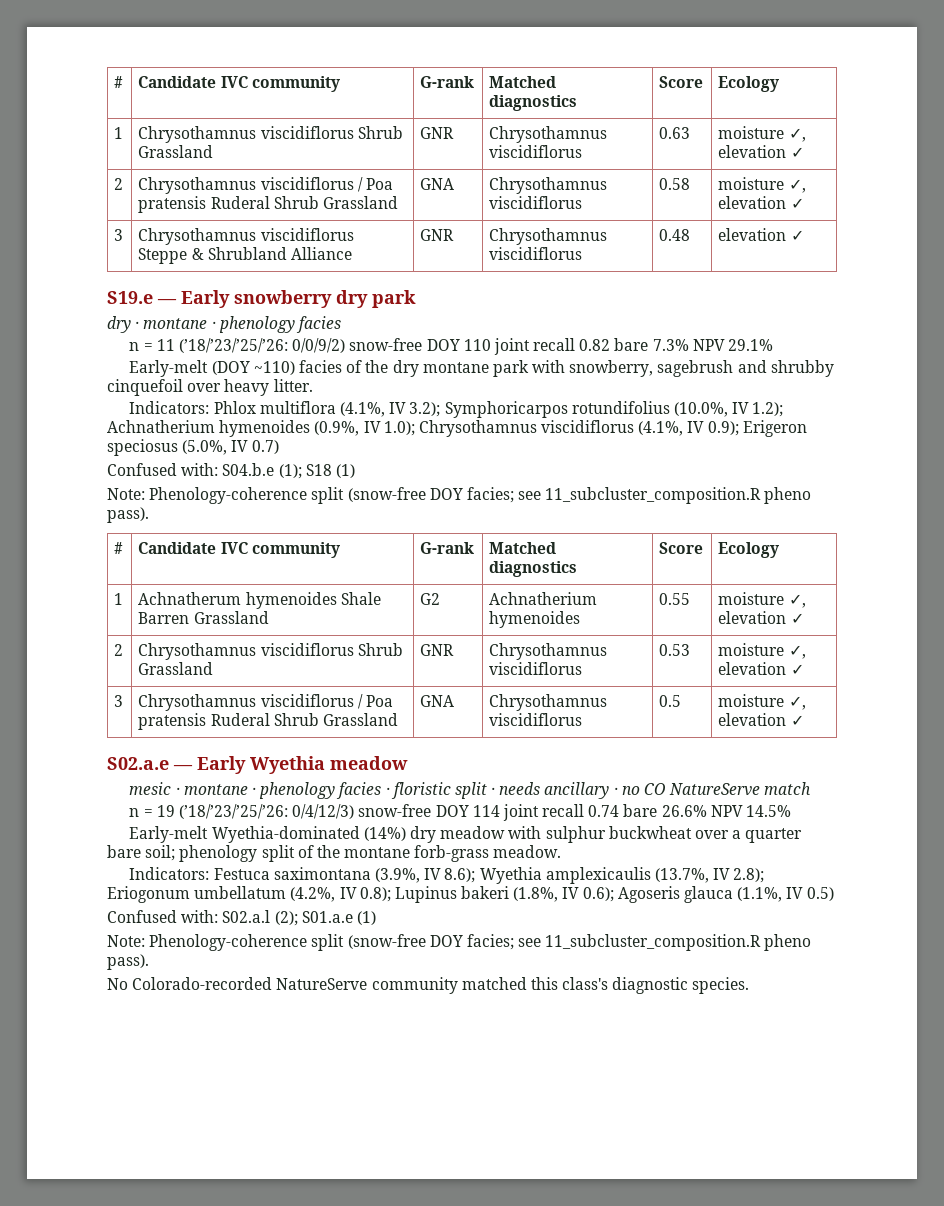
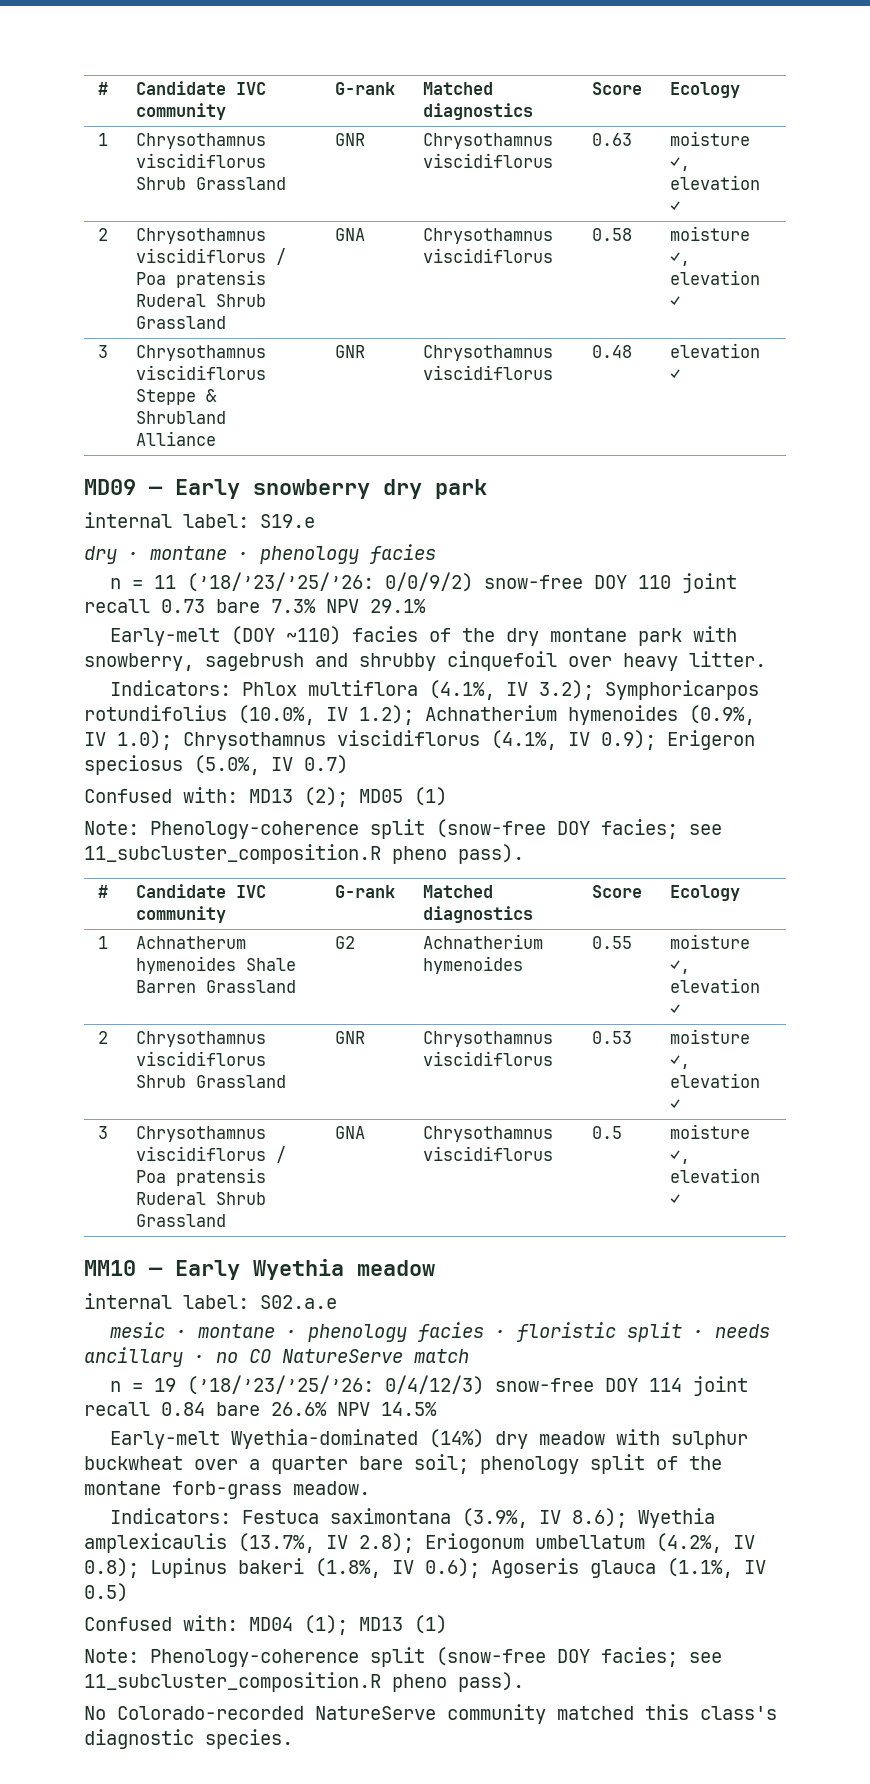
[107,291,153,304] S19.e -> [84,479,136,495] MD09
(416, 299) none -> [84,512,315,528] // internal label: S19.e
[579,339,611,351] 0.82 -> [161,599,205,613] 0.73
[222,463,332,479] S04.b.e (1); S18 -> [249,787,403,807] MD13 (2); MD05
[107,757,169,770] S02.a.e -> [84,1260,136,1276] MM10
(408, 763) none -> [84,1293,337,1309] // internal label: S02.a.e
[588,805,620,817] 0.74 -> [161,1402,205,1416] 0.84
[222,910,353,926] S02.a.l (2); S01.a.e -> [249,1615,403,1635] MD04 (1); MD13

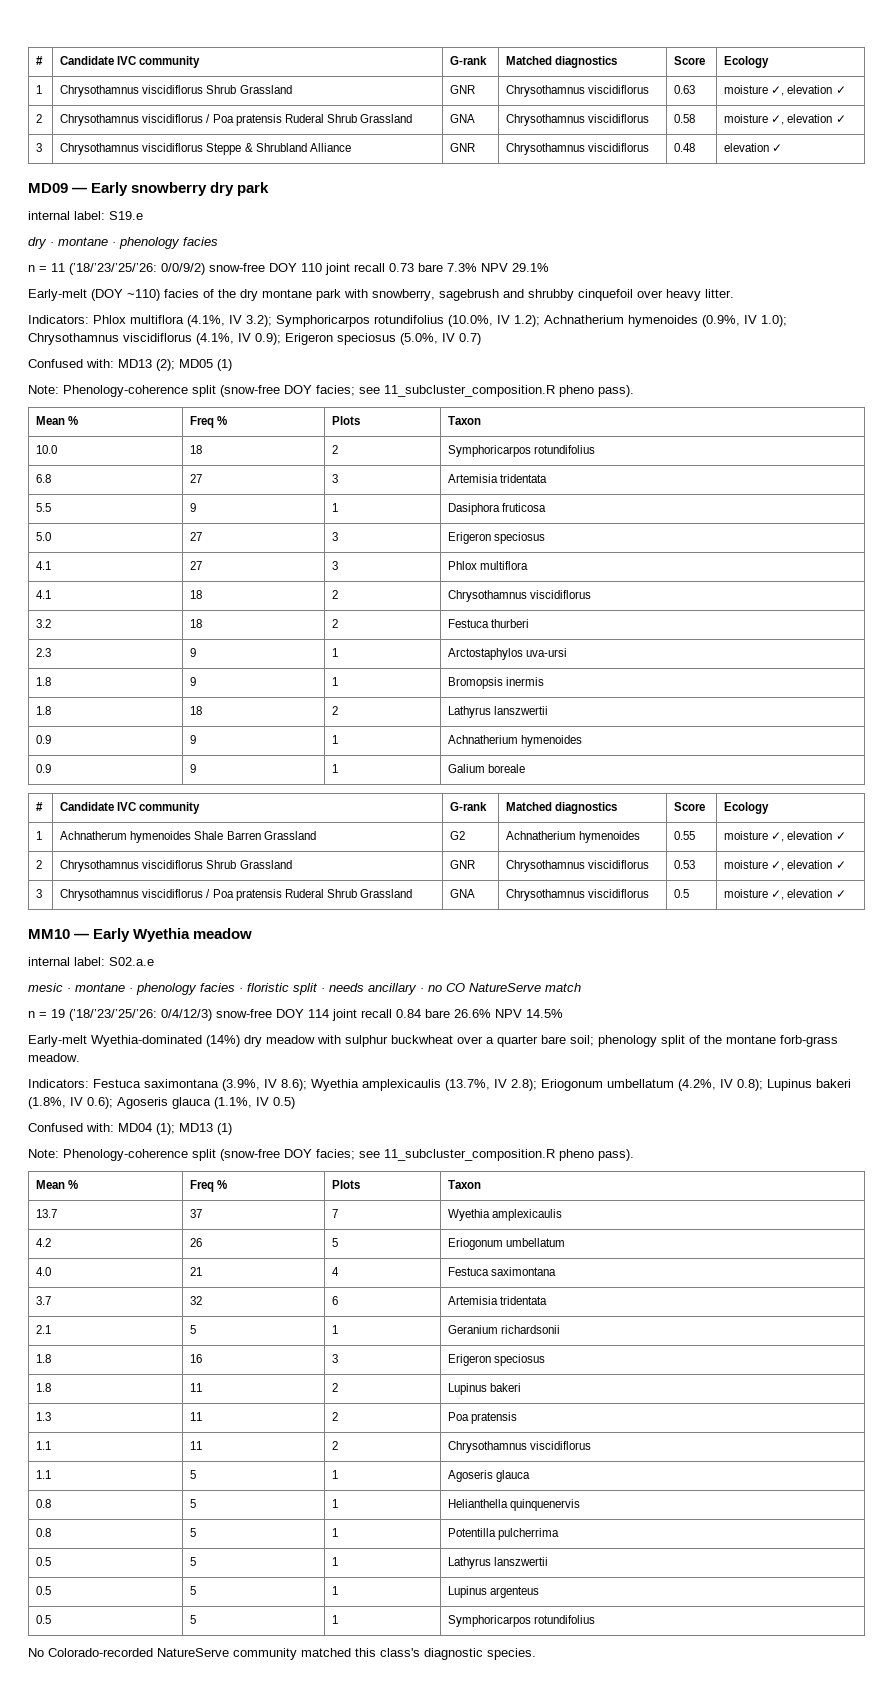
(524, 854) none -> [36,416,79,425] [190,416,228,428] [332,416,361,425] [448,416,482,425] [36,445,58,454] [190,445,203,454] [332,445,339,454] [448,445,596,457] [36,474,52,483] [190,474,203,483] [332,474,339,483] [448,474,548,483] [36,503,52,512] [190,503,197,512] [332,503,339,512] [448,503,547,515] [36,532,52,541] [190,532,203,541] [332,532,339,541] [448,532,546,544] [36,561,52,570] [190,561,203,570] [332,561,339,570] [448,561,529,570] [36,590,52,599] [190,590,203,599] [332,590,339,599] [448,590,592,602] [36,619,52,628] [190,619,203,628] [332,619,339,628] [448,619,530,628] [36,648,52,657] [190,648,197,657] [332,648,339,657] [448,648,568,660] [36,677,52,686] [190,677,197,686] [332,677,339,686] [448,677,545,689] [36,706,52,715] [190,706,203,715] [332,706,339,715] [448,706,549,718] [36,735,52,744] [190,735,197,744] [332,735,339,744] [448,735,583,747] [36,764,52,773] [190,764,197,773] [332,764,339,773] [448,764,526,773] // Mean % | Freq % | Plots | Taxon // 10.0 | 18 | 2 | Symphoricarpos rotundifolius // 6.8 | 27 | 3 | Artemisia tridentata // 5.5 | 9 | 1 | Dasiphora fruticosa // 5.0 | 27 | 3 | Erigeron speciosus // 4.1 | 27 | 3 | Phlox multiflora // 4.1 | 18 | 2 | Chrysothamnus viscidiflorus // 3.2 | 18 | 2 | Festuca thurberi // 2.3 | 9 | 1 | Arctostaphylos uva-ursi // 1.8 | 9 | 1 | Bromopsis inermis // 1.8 | 18 | 2 | Lathyrus lanszwertii // 0.9 | 9 | 1 | Achnatherium hymenoides // 0.9 | 9 | 1 | Galium boreale
(524, 1682) none -> [36,1180,79,1189] [190,1180,228,1192] [332,1180,361,1189] [448,1180,482,1189] [36,1209,58,1218] [190,1209,203,1218] [332,1209,339,1218] [448,1209,563,1221] [36,1238,52,1247] [190,1238,203,1247] [332,1238,339,1247] [448,1238,566,1250] [36,1267,52,1276] [190,1267,203,1276] [332,1267,340,1276] [448,1267,557,1276] [36,1296,52,1305] [190,1296,203,1305] [332,1296,339,1305] [448,1296,548,1305] [36,1325,52,1334] [190,1325,197,1334] [332,1325,339,1334] [448,1325,561,1334] [36,1354,52,1363] [190,1354,203,1363] [332,1354,339,1363] [448,1354,546,1366] [36,1383,52,1392] [190,1383,203,1392] [332,1383,339,1392] [448,1383,522,1395] [36,1412,52,1421] [190,1412,203,1421] [332,1412,339,1421] [448,1412,518,1424] [36,1441,52,1450] [190,1441,203,1450] [332,1441,339,1450] [448,1441,592,1453] [36,1470,52,1479] [190,1470,197,1479] [332,1470,339,1479] [448,1470,531,1482] [36,1499,52,1508] [190,1499,197,1508] [332,1499,339,1508] [448,1499,581,1511] [36,1528,52,1537] [190,1528,197,1537] [332,1528,339,1537] [448,1528,560,1540] [36,1557,52,1566] [190,1557,197,1566] [332,1557,339,1566] [448,1557,549,1569] [36,1586,52,1595] [190,1586,197,1595] [332,1586,339,1595] [448,1586,540,1598] [36,1615,52,1624] [190,1615,197,1624] [332,1615,339,1624] [448,1615,596,1627] // Mean % | Freq % | Plots | Taxon // 13.7 | 37 | 7 | Wyethia amplexicaulis // 4.2 | 26 | 5 | Eriogonum umbellatum // 4.0 | 21 | 4 | Festuca saximontana // 3.7 | 32 | 6 | Artemisia tridentata // 2.1 | 5 | 1 | Geranium richardsonii // 1.8 | 16 | 3 | Erigeron speciosus // 1.8 | 11 | 2 | Lupinus bakeri // 1.3 | 11 | 2 | Poa pratensis // 1.1 | 11 | 2 | Chrysothamnus viscidiflorus // 1.1 | 5 | 1 | Agoseris glauca // 0.8 | 5 | 1 | Helianthella quinquenervis // 0.8 | 5 | 1 | Potentilla pulcherrima // 0.5 | 5 | 1 | Lathyrus lanszwertii // 0.5 | 5 | 1 | Lupinus argenteus // 0.5 | 5 | 1 | Symphoricarpos rotundifolius

